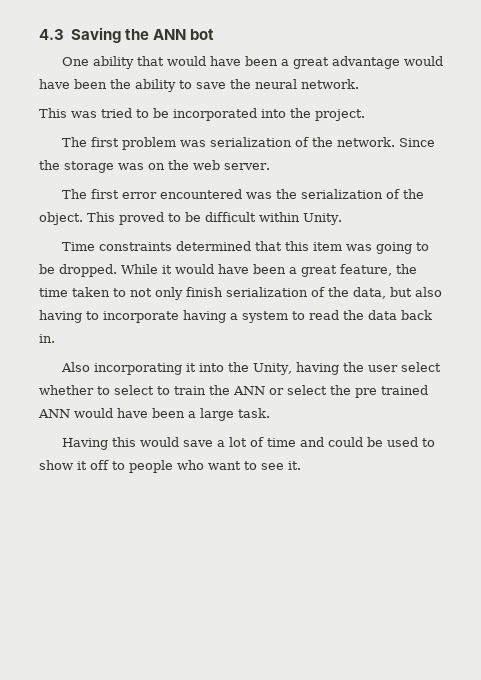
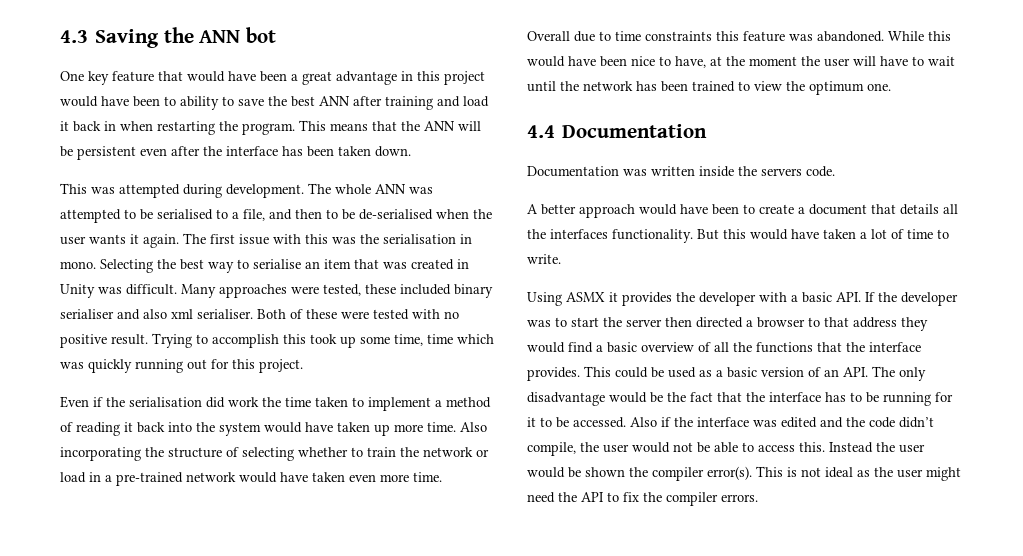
[93,56,135,69] ability -> [88,71,154,85] key feature
[404,56,444,66] [39,79,131,89] would have been the -> [401,71,485,85] [60,96,176,107] in this project would have been to
[255,79,359,89] [39,108,365,121] [62,137,436,150] [39,160,270,173] [62,189,425,199] [39,212,342,225] [62,241,430,254] [39,264,417,277] [39,287,442,300] [39,310,432,323] [39,334,55,343] [61,362,442,375] [39,385,428,398] [38,408,270,421] [62,437,436,450] [39,460,301,473] neural network. // This was tried to be incorporated into the project. // The first problem was serialization of the network. Since the storage was on the web server. // The first error encountered was the serialization of the object. This proved to be difficult within Unity. // Time constraints determined that this item was going to be dropped. While it would have been a great feature, the time taken to not only finish serialization of the data, but also having to incorporate having a system to read the data back in. // Also incorporating it into the Unity, having the user select whether to select to train the ANN or select the pre trained ANN would have been a large task. // Having this would save a lot of time and could be used to show it off to people who want to see it. -> [291,96,489,110] [60,120,481,135] [60,146,411,160] [60,183,433,198] [60,209,492,223] [60,233,472,248] [60,259,469,273] [60,284,493,298] [60,309,459,320] [60,333,494,348] [60,359,303,373] [60,396,491,411] [60,422,487,436] [60,447,489,461] [60,472,442,486] [527,31,951,42] [527,56,955,68] [527,81,891,95] [527,124,708,138] [527,166,835,177] [527,204,958,218] [527,229,949,243] [527,254,561,264] [527,292,958,306] [527,317,928,331] [527,342,921,353] [527,366,926,381] [527,392,953,406] [527,417,934,428] [527,442,925,456] [527,466,961,481] [527,492,758,506] best ANN after training and load it back in when restarting the program. This means that the ANN will be persistent even after the interface has been taken down. // This was attempted during development. The whole ANN was attempted to be serialised to a file, and then to be de-serialised when the user wants it again. The first issue with this was the serialisation in mono. Selecting the best way to serialise an item that was created in Unity was difficult. Many approaches were tested, these included binary serialiser and also xml serialiser. Both of these were tested with no positive result. Trying to accomplish this took up some time, time which was quickly running out for this project. // Even if the serialisation did work the time taken to implement a method of reading it back into the system would have taken up more time. Also incorporating the structure of selecting whether to train the network or load in a pre-trained network would have taken even more time. // Overall due to time constraints this feature was abandoned. While this would have been nice to have, at the moment the user will have to wait until the network has been trained to view the optimum one. // 4.4 Documentation // Documentation was written inside the servers code. // A better approach would have been to create a document that details all the interfaces functionality. But this would have taken a lot of time to write. // Using ASMX it provides the developer with a basic API. If the developer was to start the server then directed a browser to that address they would find a basic overview of all the functions that the interface provides. This could be used as a basic version of an API. The only disadvantage would be the fact that the interface has to be running for it to be accessed. Also if the interface was edited and the code didn’t compile, the user would not be able to access this. Instead the user would be shown the compiler error(s). This is not ideal as the user might need the API to fix the compiler errors.

